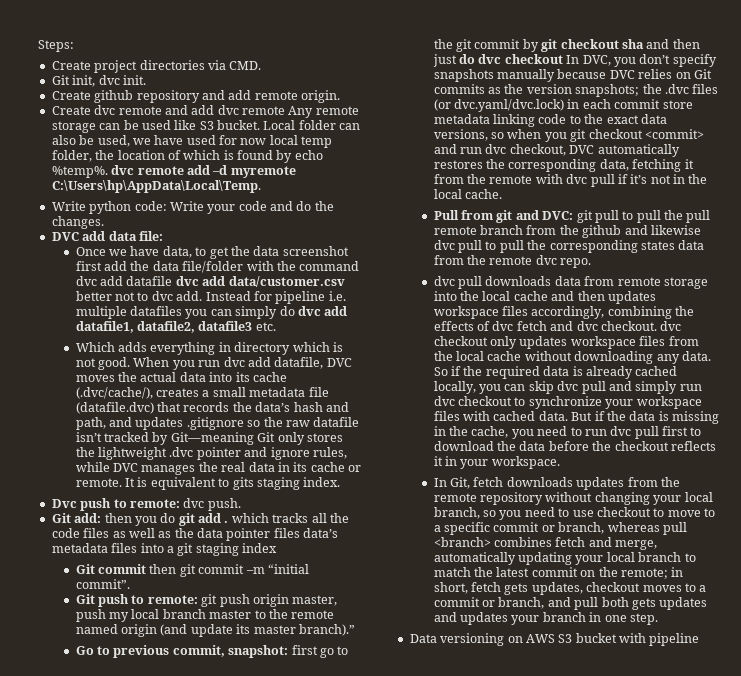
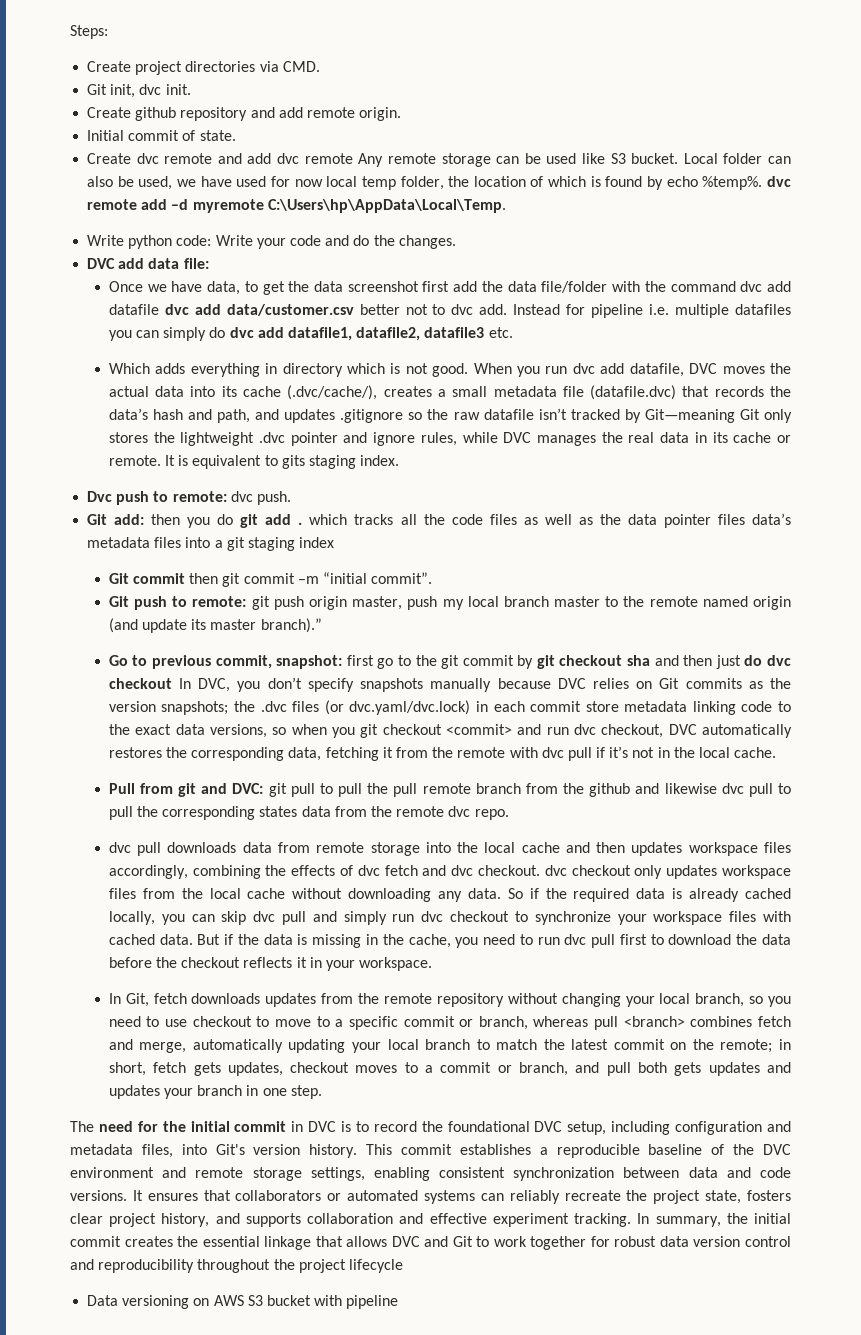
(340, 96) none -> [87,130,236,141] // Initial commit of state.
(658, 619) none -> [70,1121,791,1135] [70,1144,791,1158] [70,1167,791,1181] [70,1190,791,1204] [70,1213,792,1227] [70,1236,791,1250] [70,1259,403,1273] // The need for the initial commit in DVC is to record the foundational DVC setup, including configuration and metadata files, into Git's version history. This commit establishes a reproducible baseline of the DVC environment and remote storage settings, enabling consistent synchronization between data and code versions. It ensures that collaborators or automated systems can reliably recreate the project state, fosters clear project history, and supports collaboration and effective experiment tracking. In summary, the initial commit creates the essential linkage that allows DVC and Git to work together for robust data version control and reproducibility throughout the project lifecycle

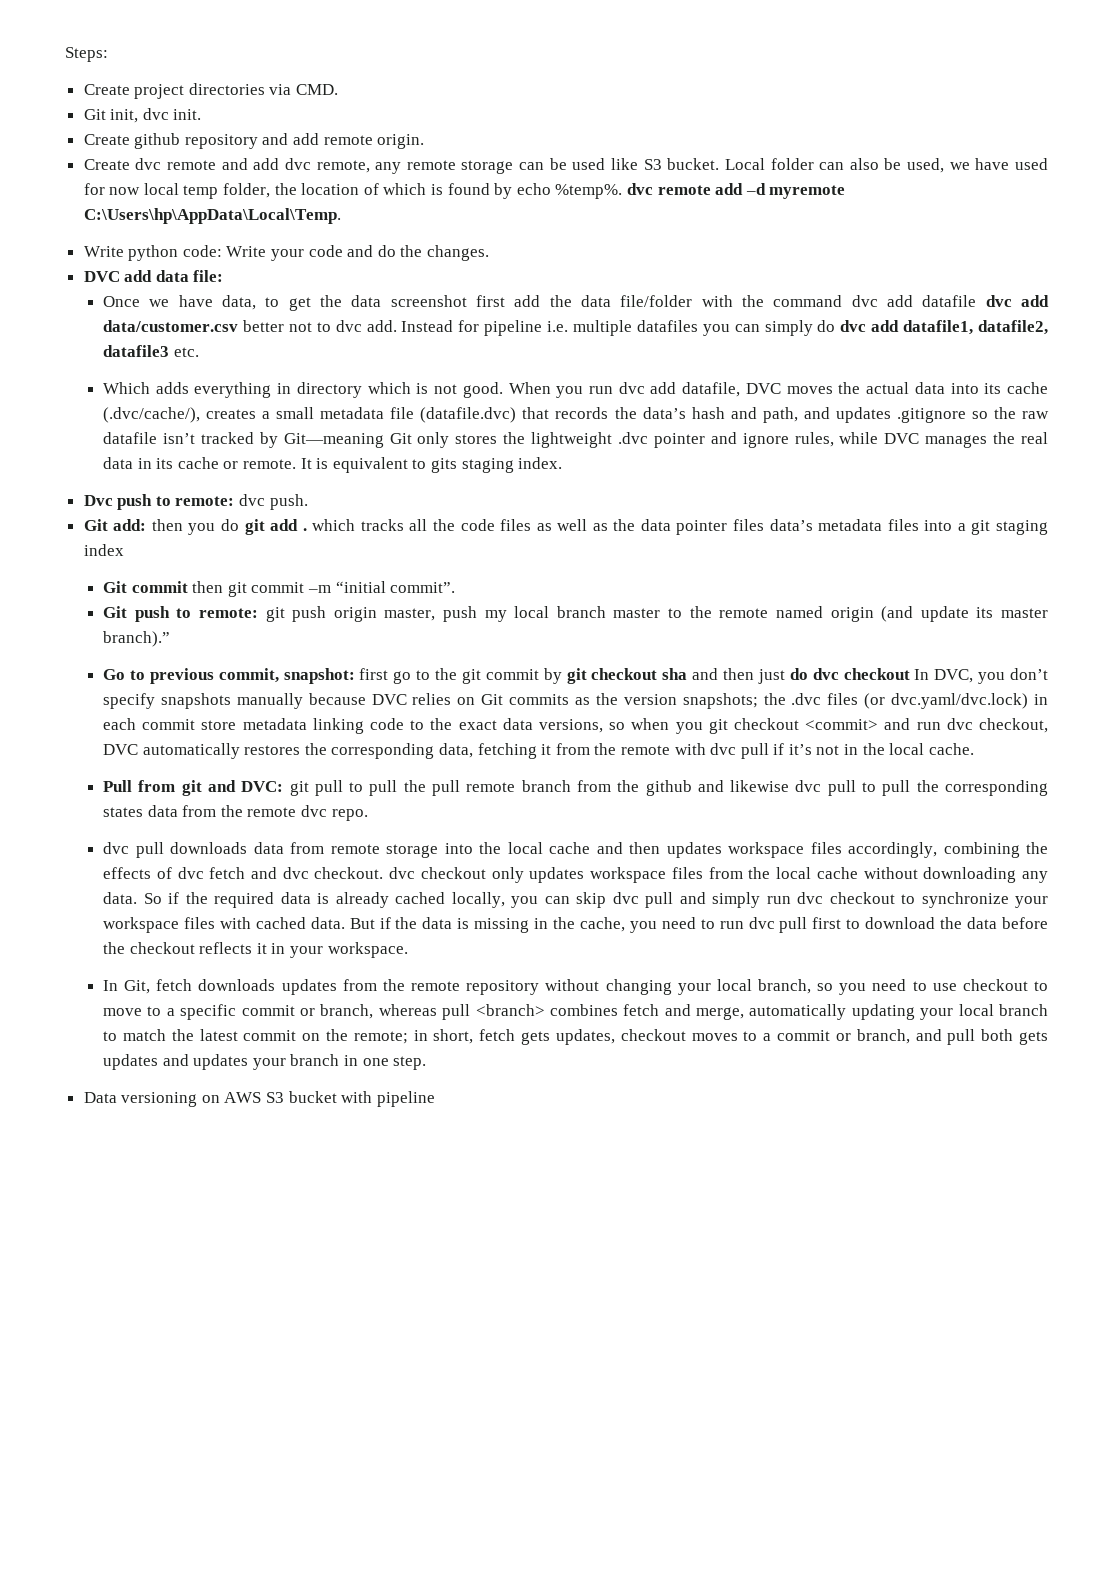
[87,130,236,141] // Initial commit of state. -> (425, 141) none
[304,153,384,167] remote Any -> [316,160,402,174] remote, any
[70,1121,791,1135] [70,1144,791,1158] [70,1167,791,1181] [70,1190,791,1204] [70,1213,792,1227] [70,1236,791,1250] [70,1259,403,1273] // The need for the initial commit in DVC is to record the foundational DVC setup, including configuration and metadata files, into Git's version history. This commit establishes a reproducible baseline of the DVC environment and remote storage settings, enabling consistent synchronization between data and code versions. It ensures that collaborators or automated systems can reliably recreate the project state, fosters clear project history, and supports collaboration and effective experiment tracking. In summary, the initial commit creates the essential linkage that allows DVC and Git to work together for robust data version control and reproducibility throughout the project lifecycle -> (427, 1063) none

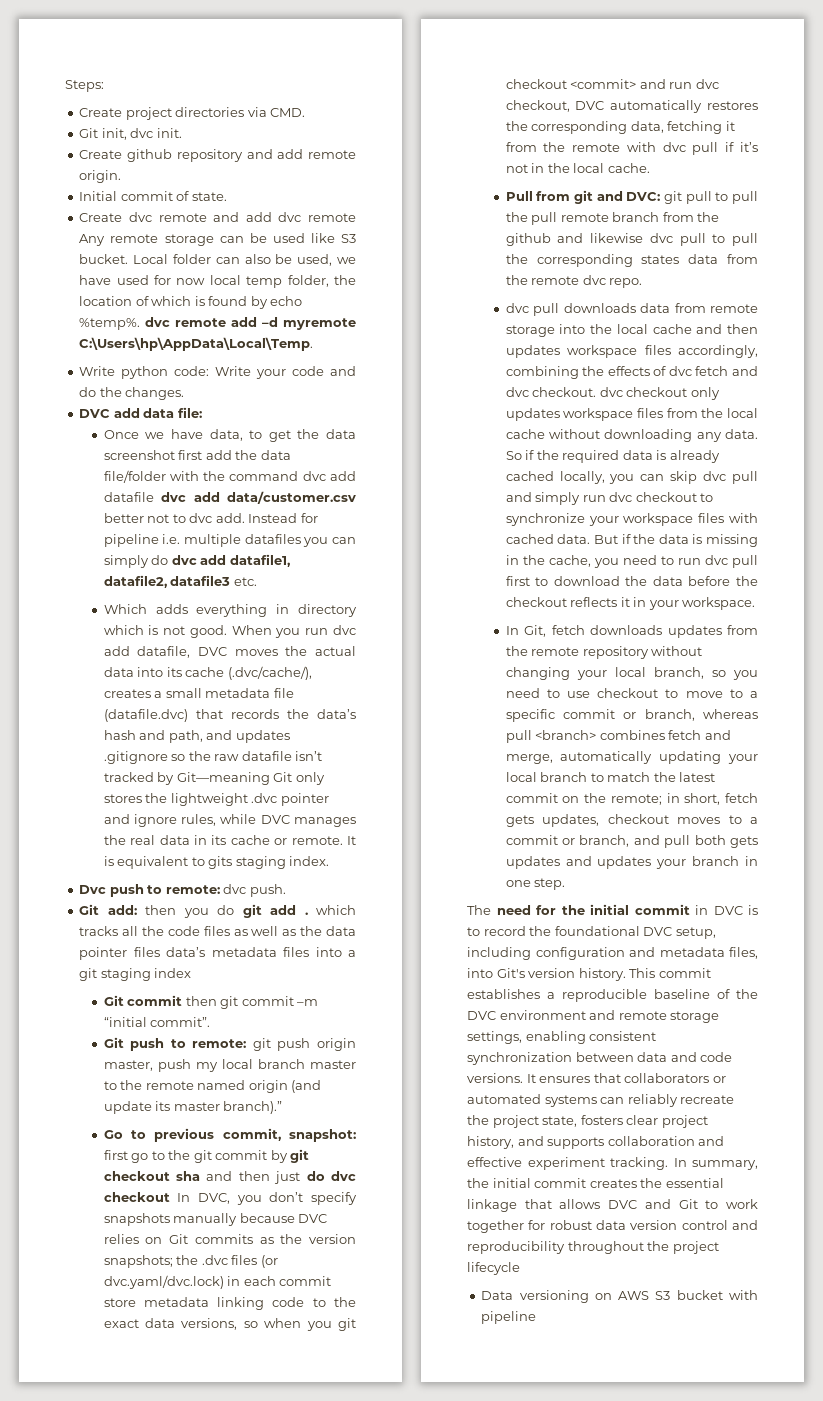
(425, 141) none -> [79,191,227,201] // Initial commit of state.
[316,160,402,174] remote, any -> [308,213,356,222] [79,234,106,246] remote Any
(427, 1063) none -> [467,904,758,915] [467,926,716,939] [467,947,758,960] [467,968,711,981] [467,989,758,1002] [467,1010,720,1023] [467,1031,657,1044] [467,1052,733,1065] [467,1073,726,1083] [467,1094,735,1107] [467,1115,708,1128] [467,1136,725,1149] [467,1157,758,1170] [467,1178,724,1188] [467,1199,758,1212] [467,1220,758,1233] [467,1241,719,1254] [467,1262,520,1275] // The need for the initial commit in DVC is to record the foundational DVC setup, including configuration and metadata files, into Git's version history. This commit establishes a reproducible baseline of the DVC environment and remote storage settings, enabling consistent synchronization between data and code versions. It ensures that collaborators or automated systems can reliably recreate the project state, fosters clear project history, and supports collaboration and effective experiment tracking. In summary, the initial commit creates the essential linkage that allows DVC and Git to work together for robust data version control and reproducibility throughout the project lifecycle

